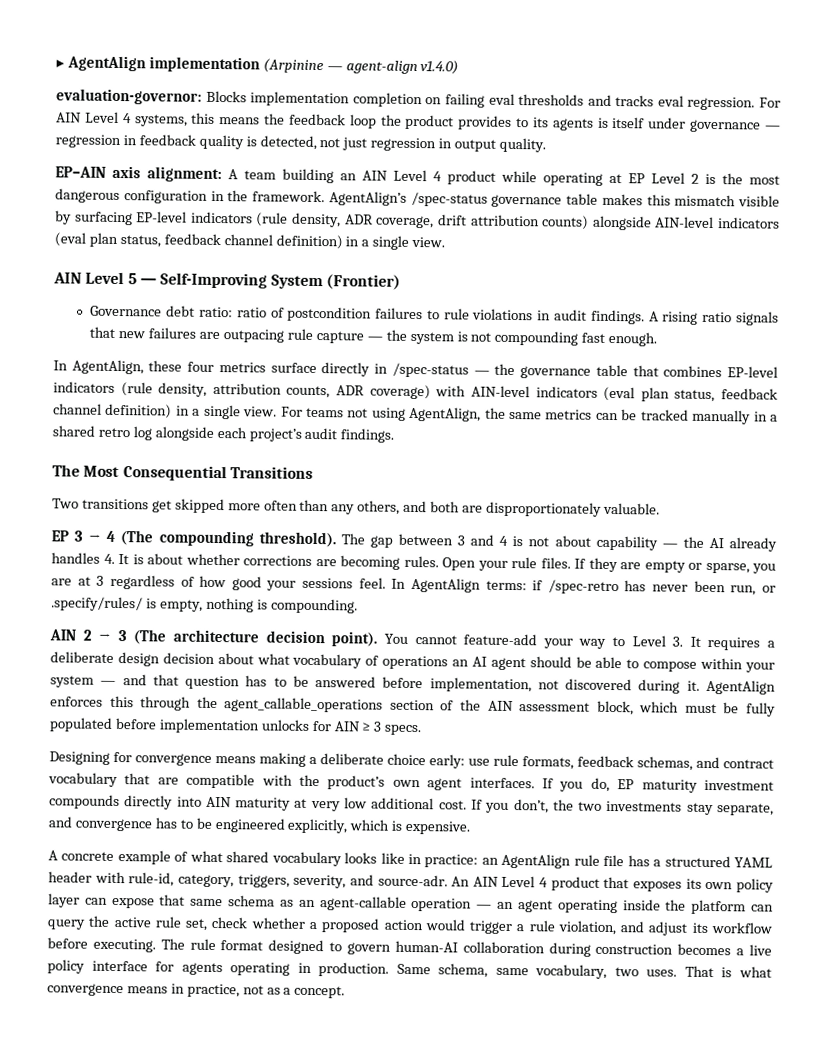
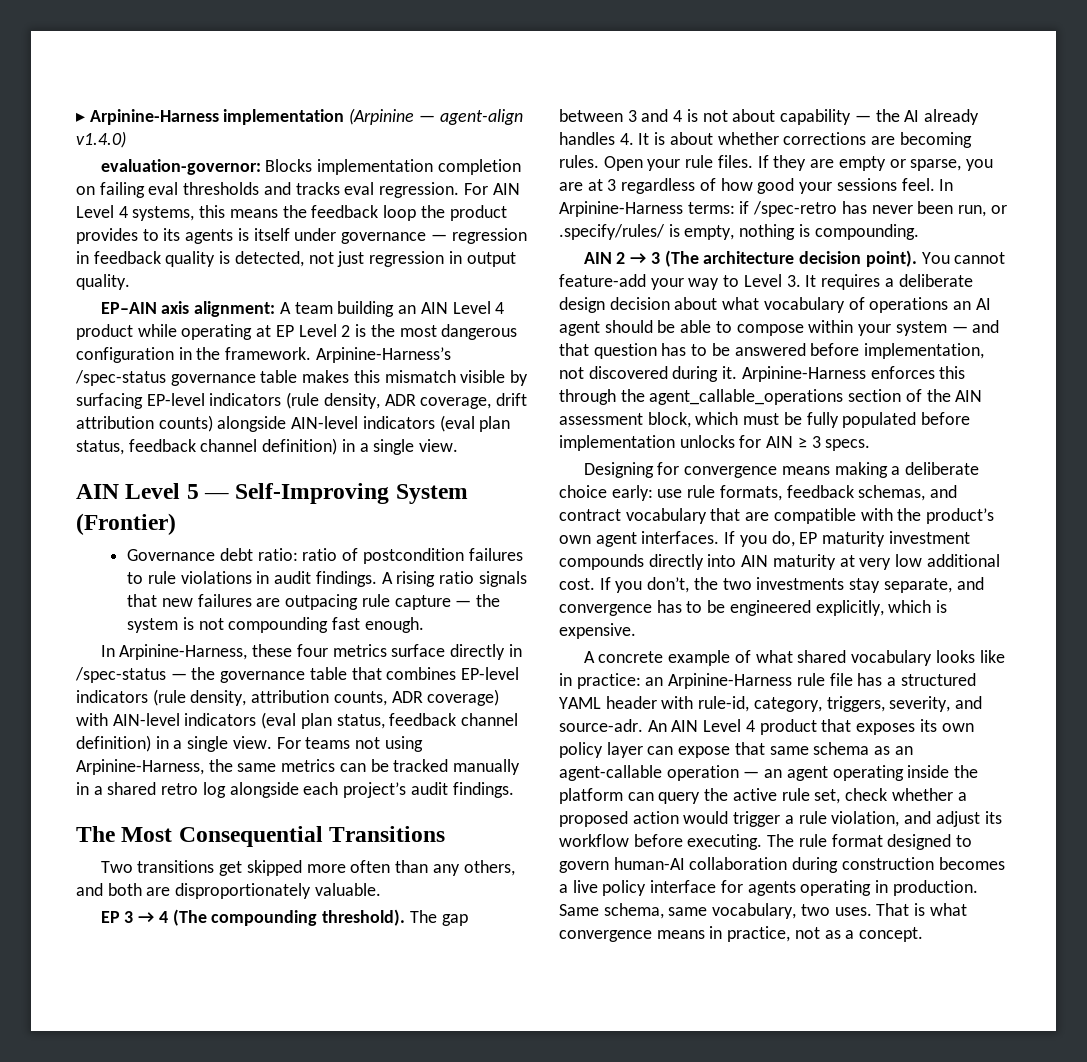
[66,55,146,72] AgentAlign -> [89,109,219,125] Arpinine-Harness
[328,191,407,206] AgentAlign’s -> [315,347,451,363] Arpinine-Harness’s
[71,359,144,375] AgentAlign, -> [119,644,248,660] Arpinine-Harness,
[409,406,482,422] AgentAlign, -> [76,759,204,775] Arpinine-Harness,
[410,577,481,593] AgentAlign -> [559,201,683,217] Arpinine-Harness
[705,679,776,695] AgentAlign -> [741,366,866,382] Arpinine-Harness
[501,853,572,869] AgentAlign -> [668,673,793,689] Arpinine-Harness

